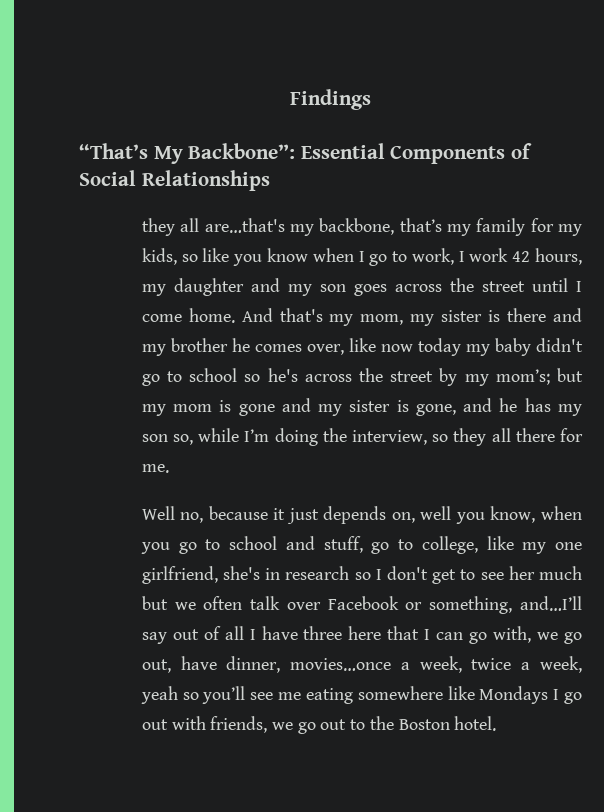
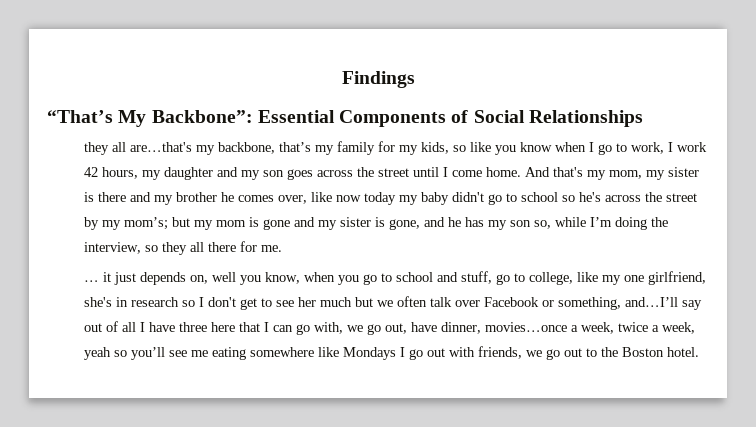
[141,506,268,523] Well no, because -> [83,280,99,282] …

